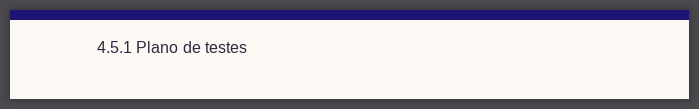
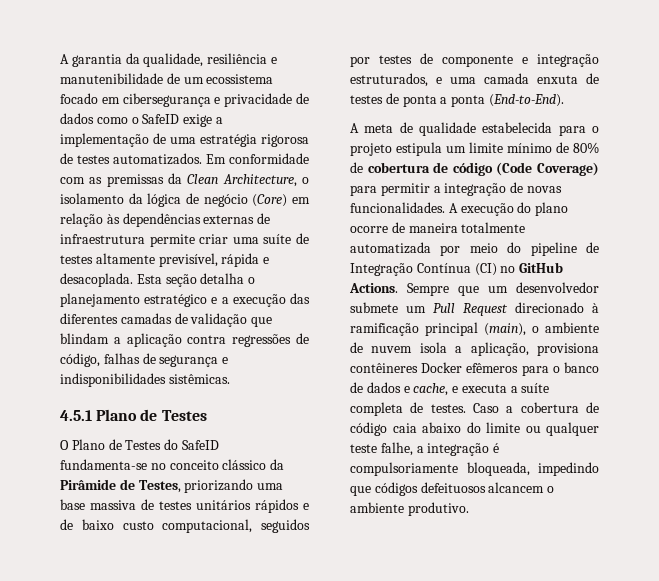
[97,41,247,53] 4.5.1 Plano de testes -> [60,53,277,67] [60,73,274,84] [60,93,309,107] [60,113,223,127] [60,133,309,147] [60,153,309,165] [60,173,309,187] [60,193,310,207] [60,213,271,227] [60,233,309,247] [60,253,270,267] [60,273,256,287] [60,293,310,307] [60,313,273,327] [60,333,309,347] [60,353,229,367] [60,373,230,387] [60,409,207,421] [60,439,219,450] [60,459,285,470] [60,479,284,493] [60,499,309,513] [60,519,310,533] [350,53,599,67] [350,73,599,87] [350,93,564,107] [350,122,599,136] [350,142,599,156] [350,162,599,176] [350,182,562,196] [350,202,569,216] [350,222,526,233] [350,242,599,256] [350,262,564,276] [349,282,599,296] [350,302,599,316] [350,322,599,336] [350,342,599,356] [350,362,599,376] [350,382,550,396] [350,402,599,416] [350,422,599,436] [350,442,500,456] [350,462,599,476] [350,482,555,496] [350,502,469,516] A garantia da qualidade, resiliência e manutenibilidade de um ecossistema focado em cibersegurança e privacidade de dados como o SafeID exige a implementação de uma estratégia rigorosa de testes automatizados. Em conformidade com as premissas da Clean Architecture, o isolamento da lógica de negócio (Core) em relação às dependências externas de infraestrutura permite criar uma suíte de testes altamente previsível, rápida e desacoplada. Esta seção detalha o planejamento estratégico e a execução das diferentes camadas de validação que blindam a aplicação contra regressões de código, falhas de segurança e indisponibilidades sistêmicas. // 4.5.1 Plano de Testes // O Plano de Testes do SafeID fundamenta-se no conceito clássico da Pirâmide de Testes, priorizando uma base massiva de testes unitários rápidos e de baixo custo computacional, seguidos por testes de componente e integração estruturados, e uma camada enxuta de testes de ponta a ponta (End-to-End). // A meta de qualidade estabelecida para o projeto estipula um limite mínimo de 80% de cobertura de código (Code Coverage) para permitir a integração de novas funcionalidades. A execução do plano ocorre de maneira totalmente automatizada por meio do pipeline de Integração Contínua (CI) no GitHub Actions. Sempre que um desenvolvedor submete um Pull Request direcionado à ramificação principal (main), o ambiente de nuvem isola a aplicação, provisiona contêineres Docker efêmeros para o banco de dados e cache, e executa a suíte completa de testes. Caso a cobertura de código caia abaixo do limite ou qualquer teste falhe, a integração é compulsoriamente bloqueada, impedindo que códigos defeituosos alcancem o ambiente produtivo.

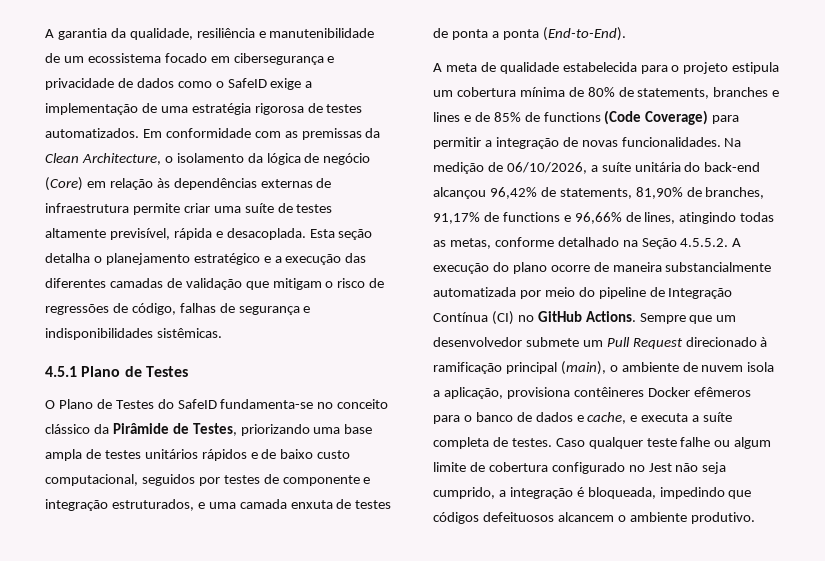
[60,333,227,347] blindam a aplicação contra -> [272,278,385,290] mitigam o risco de
[90,500,136,510] massiva -> [45,449,82,461] ampla
[469,142,552,153] limite mínimo -> [456,87,565,97] cobertura mínima
[367,162,493,176] cobertura de código -> [637,87,780,99] [433,112,601,122] statements, branches e lines e de 85% de functions
(445, 207) none -> [724,138,742,147] [433,162,761,174] [433,187,765,199] [433,212,775,224] [433,237,729,249] Na medição de 06/10/2026, a suíte unitária do back-end alcançou 96,42% de statements, 81,90% de branches, 91,17% de functions e 96,66% de lines, atingindo todas as metas, conforme detalhado na Seção 4.5.5.2.
[461,222,526,233] totalmente -> [665,262,772,272] substancialmente
[506,402,599,413] [350,422,599,436] [350,442,413,456] a cobertura de código caia abaixo do limite ou qualquer teste falhe, -> [588,437,772,449] [433,462,727,474] [433,487,495,499] qualquer teste falhe ou algum limite de cobertura configurado no Jest não seja cumprido,
[350,462,458,476] compulsoriamente -> (584, 492) none

